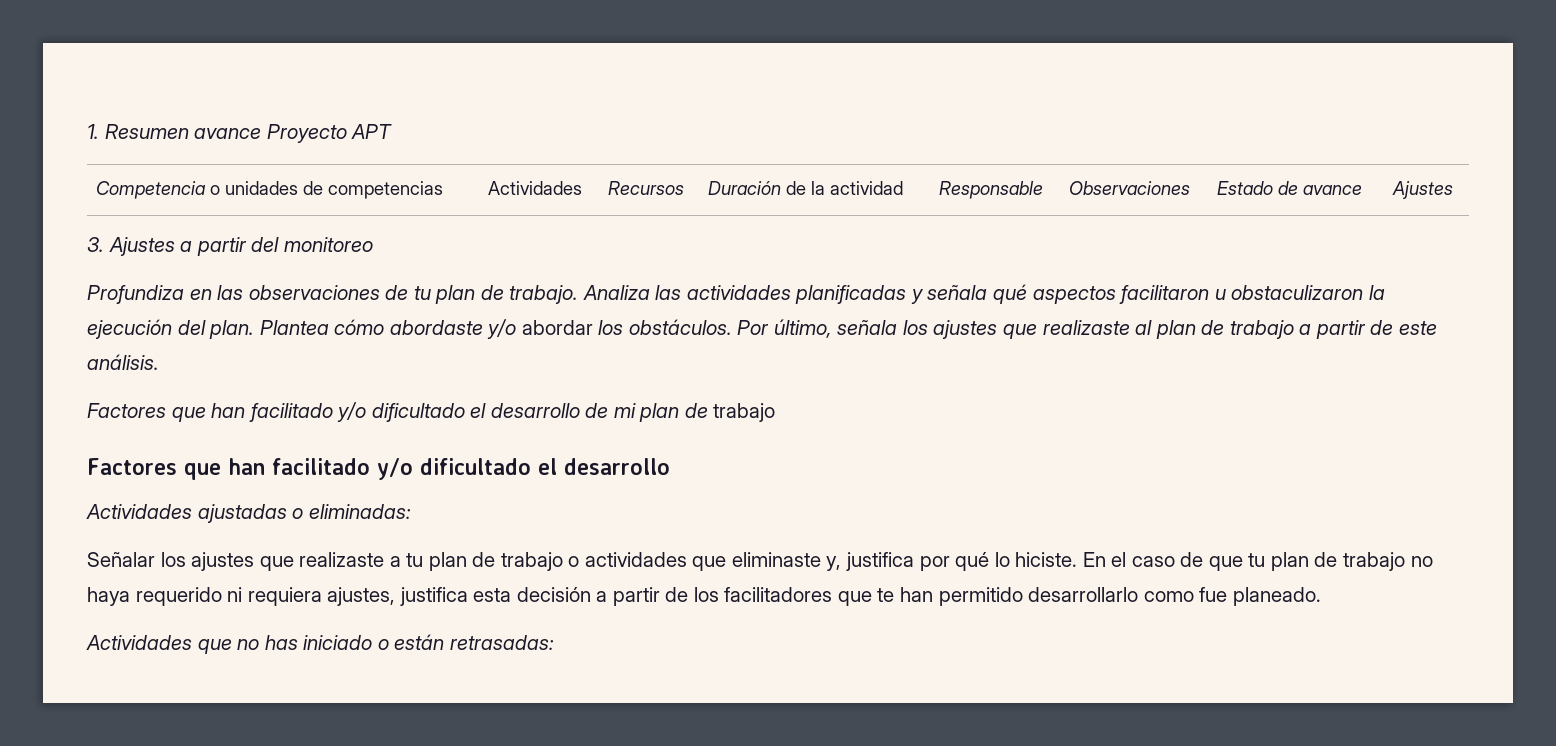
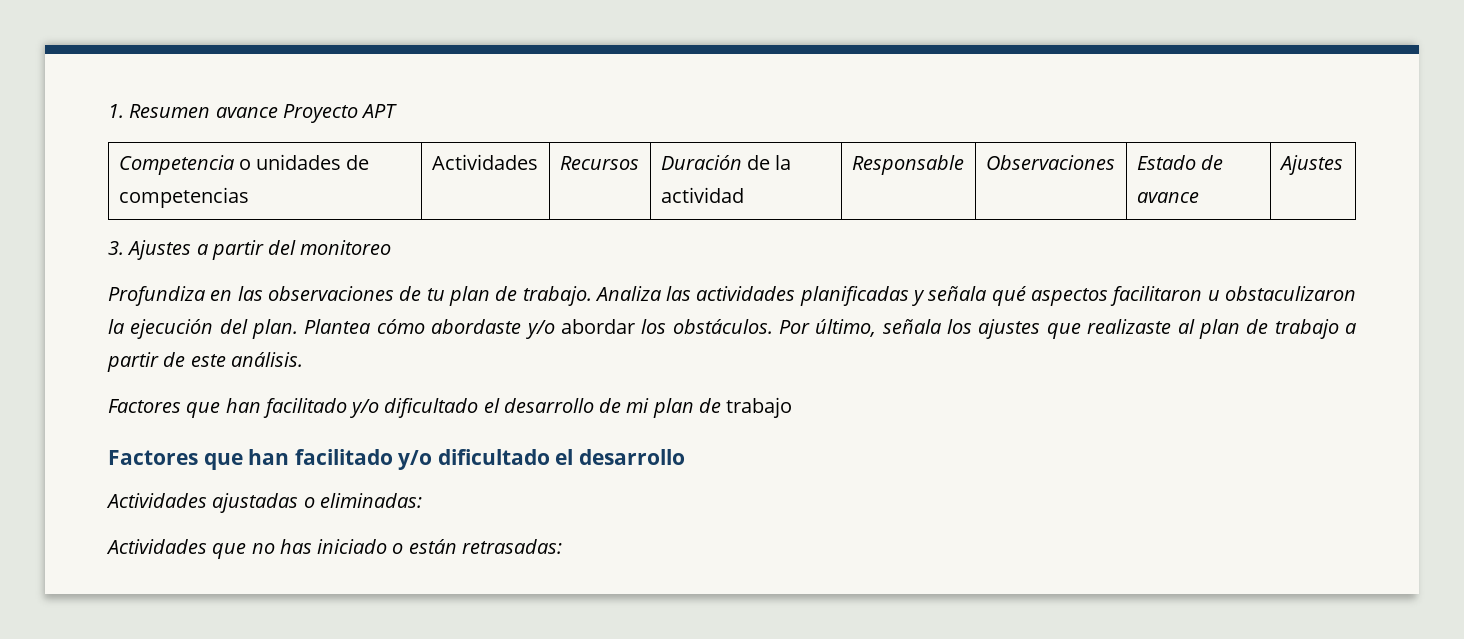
[87,552,1433,571] [87,587,1321,606] // Señalar los ajustes que realizaste a tu plan de trabajo o actividades que eliminaste y, justifica por qué lo hiciste. En el caso de que tu plan de trabajo no haya requerido ni requiera ajustes, justifica esta decisión a partir de los facilitadores que te han permitido desarrollarlo como fue planeado. -> (422, 500) none

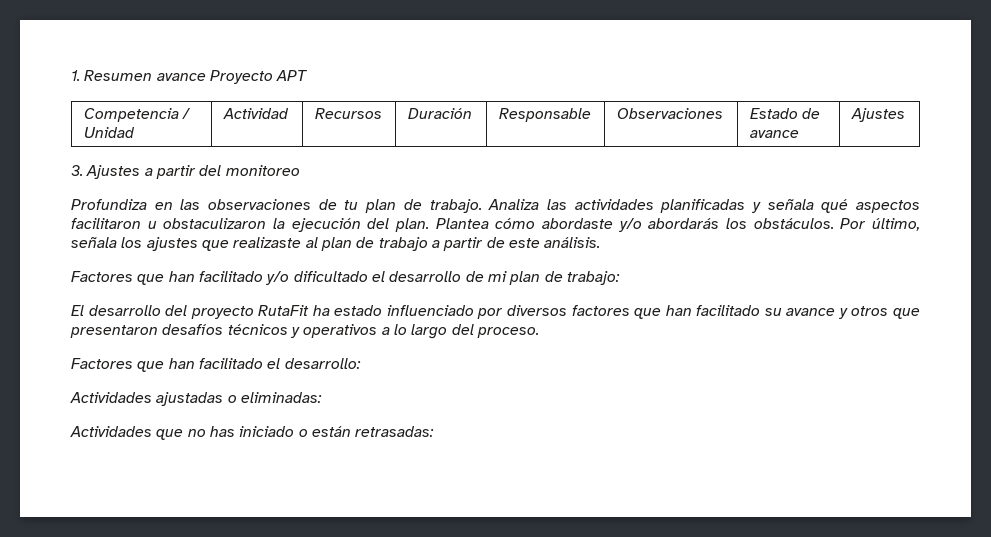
[238,154,370,170] [118,187,249,208] [431,154,538,170] o unidades de competencias | Actividades -> [182,108,192,119] [83,127,135,138] [222,108,289,119] / Unidad | Actividad
[746,155,792,170] [660,187,744,203] de la actividad -> (472, 113) none
[560,319,635,334] abordar -> [648,218,720,229] abordarás
[726,397,793,418] [108,449,685,470] trabajo // Factores que han facilitado y/o dificultado el desarrollo -> [566,271,620,285] [71,305,920,319] [70,324,539,339] [71,358,361,372] trabajo: // El desarrollo del proyecto RutaFit ha estado influenciado por diversos factores que han facilitado su avance y otros que presentaron desafíos técnicos y operativos a lo largo del proceso. // Factores que han facilitado el desarrollo:

